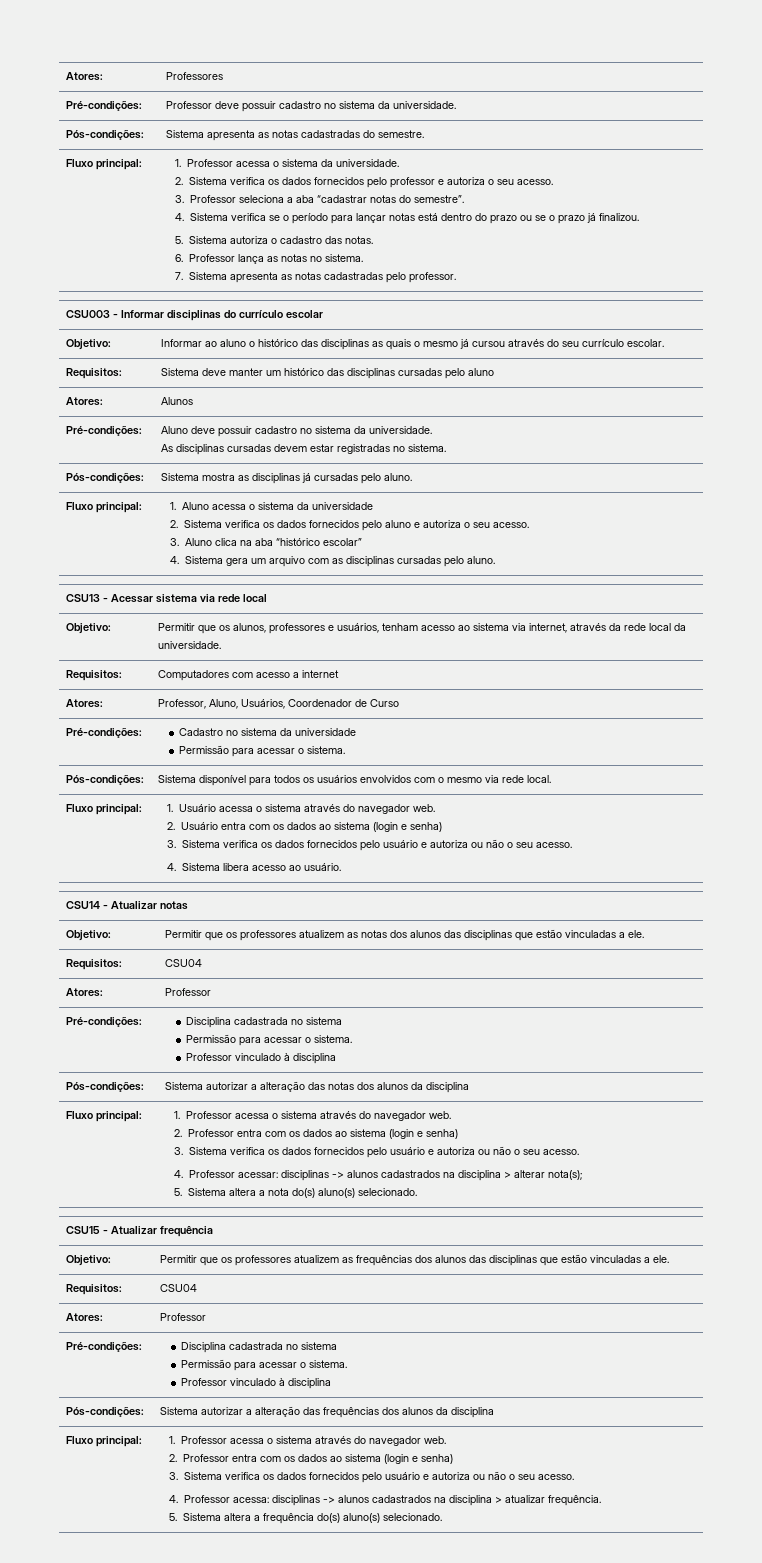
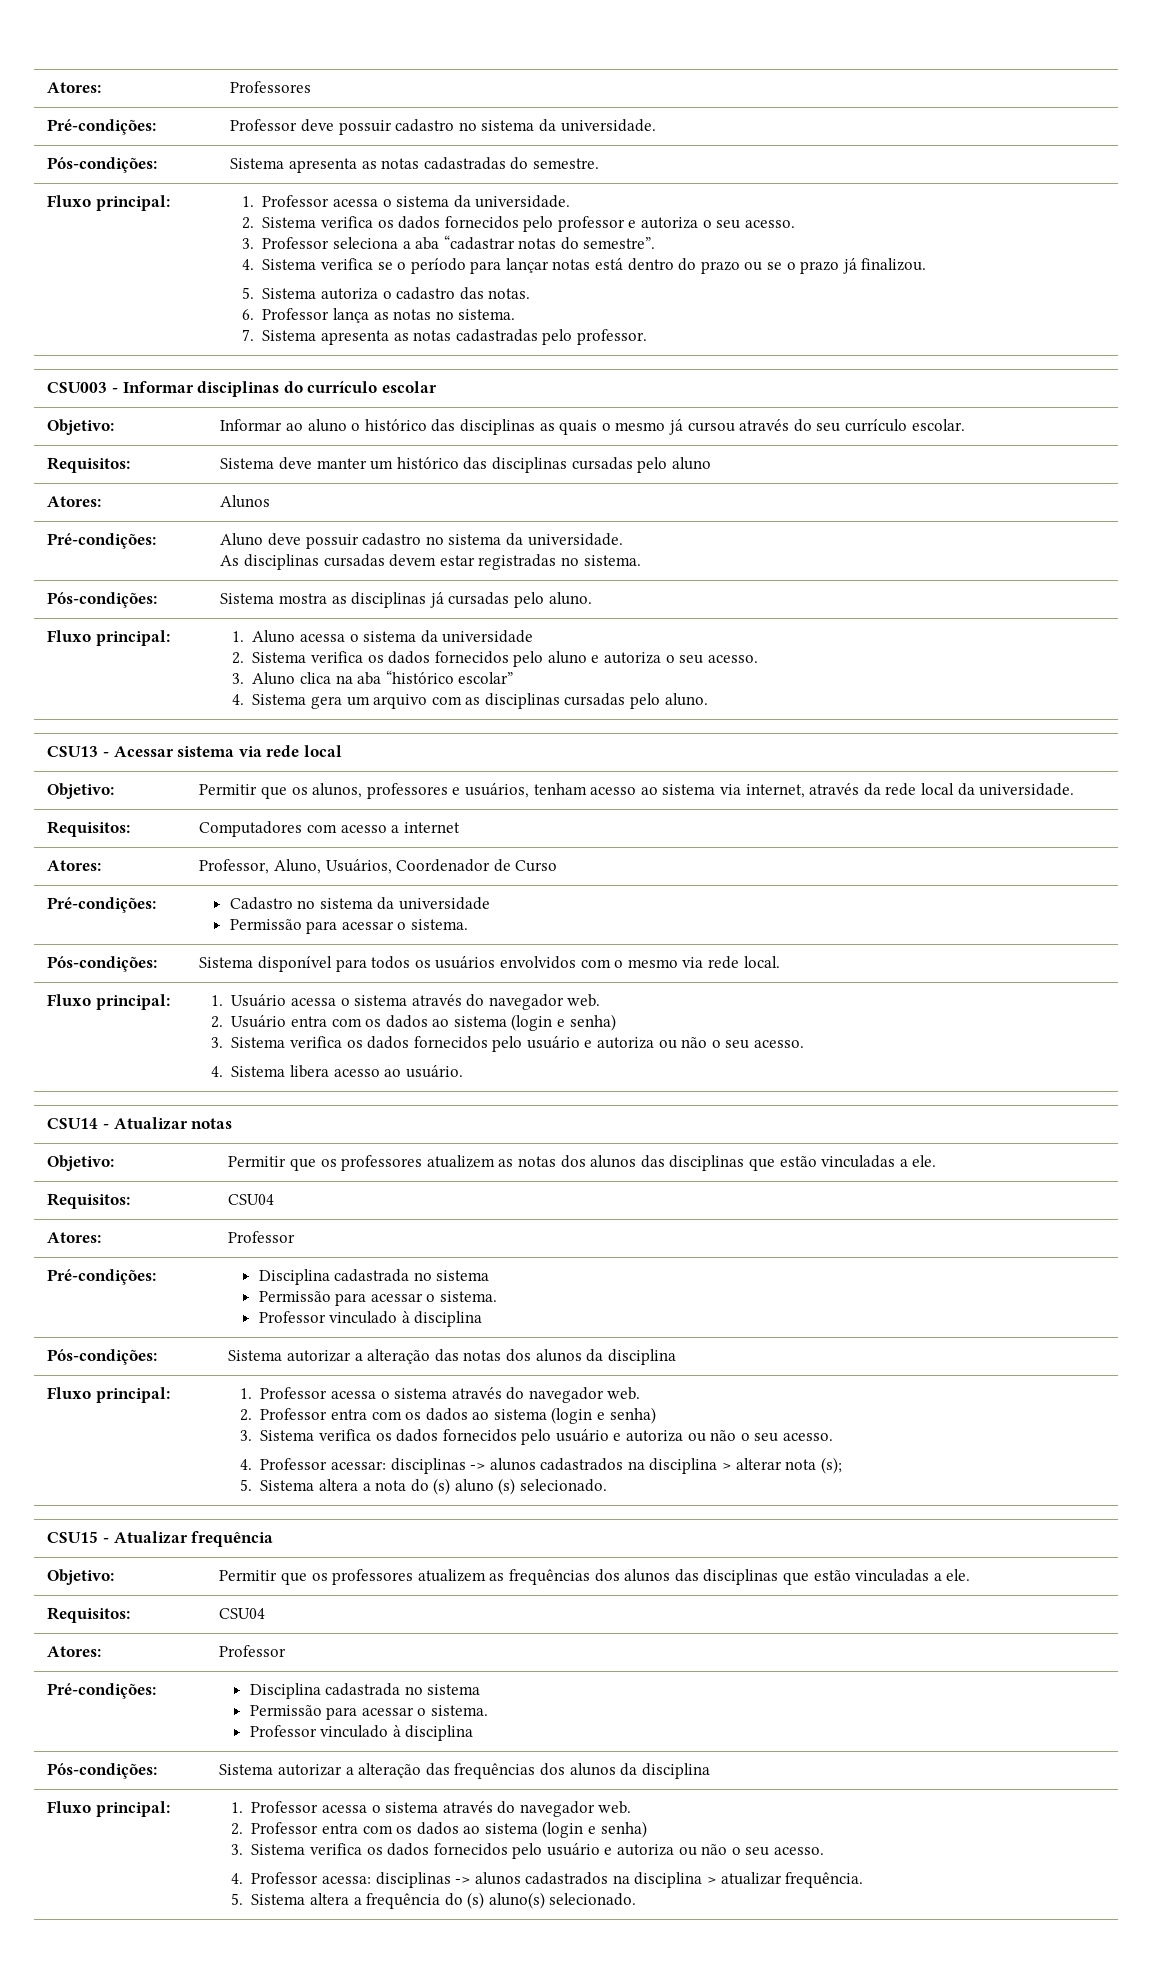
[547,1170,582,1180] nota(s); -> [785,1457,842,1474] nota (s);
[291,1188,355,1198] do(s) aluno(s) -> [410,1478,516,1495] do (s) aluno (s)
[316,1513,340,1523] do(s) -> [444,1892,485,1909] do (s)

